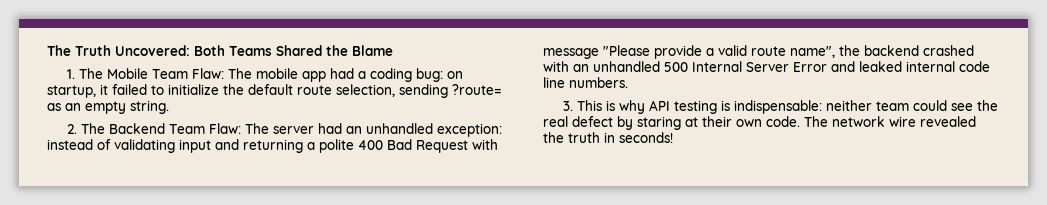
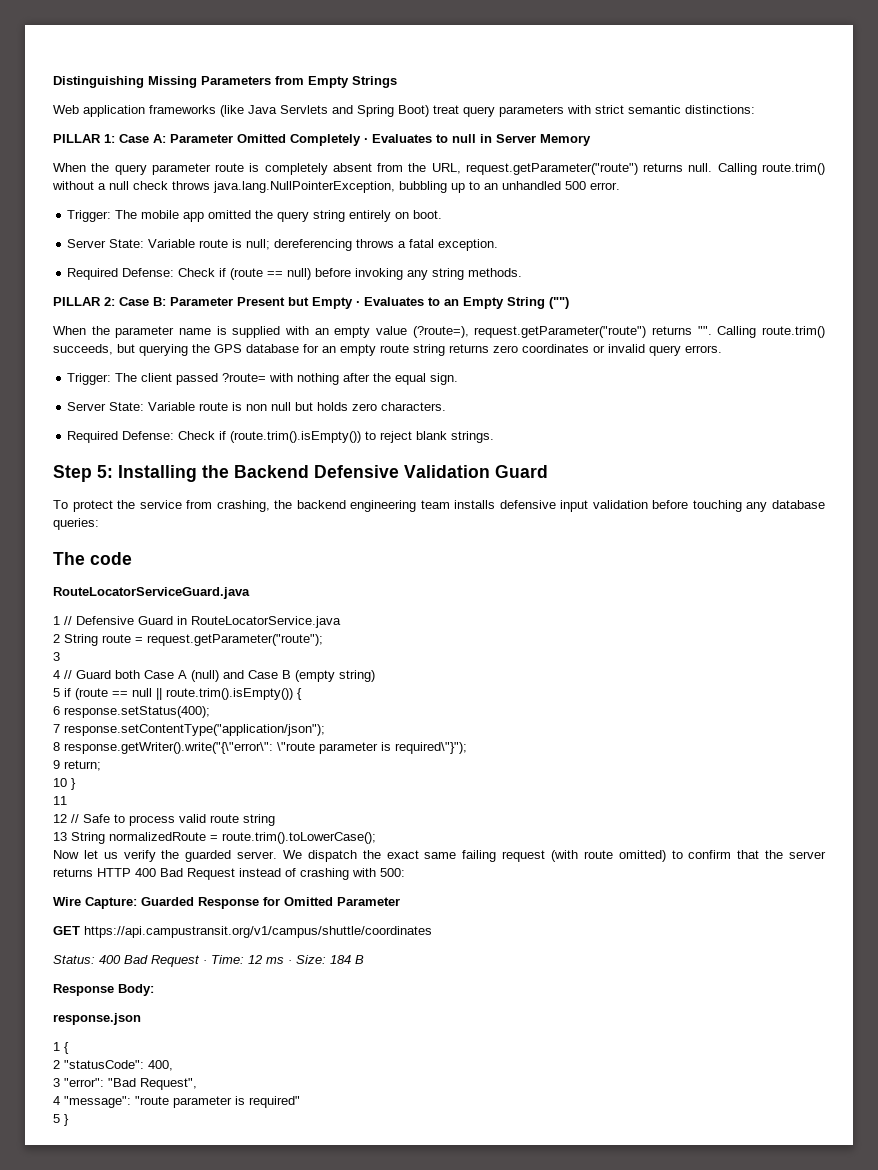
[47,45,393,56] [66,68,463,82] [47,84,502,98] [47,100,169,114] [66,123,502,137] [47,139,498,153] [543,45,974,59] [543,61,990,72] [543,77,628,88] [562,100,998,114] [543,116,976,130] [543,132,673,143] The Truth Uncovered: Both Teams Shared the Blame // 1. The Mobile Team Flaw: The mobile app had a coding bug: on startup, it failed to initialize the default route selection, sending ?route= as an empty string. // 2. The Backend Team Flaw: The server had an unhandled exception: instead of validating input and returning a polite 400 Bad Request with message "Please provide a valid route name", the backend crashed with an unhandled 500 Internal Server Error and leaked internal code line numbers. // 3. This is why API testing is indispensable: neither team could see the real defect by staring at their own code. The network wire revealed the truth in seconds! -> [53,76,397,88] [53,105,755,117] [53,134,591,146] [53,163,825,175] [52,181,620,193] [67,210,443,222] [67,239,499,251] [67,268,523,280] [53,297,569,309] [53,326,825,338] [53,344,722,356] [67,373,459,385] [67,402,447,411] [67,431,495,443] [53,465,548,482] [53,500,825,512] [53,518,99,530] [53,552,132,565] [53,587,250,599] [53,616,341,628] [53,634,323,646] [53,652,60,661] [53,670,375,682] [53,688,302,700] [53,706,210,718] [53,724,325,736] [53,742,467,754] [53,760,101,771] [53,778,76,790] [53,796,67,805] [53,814,275,826] [53,832,376,844] [53,850,827,862] [53,868,405,880] [53,897,400,909] [53,926,432,938] [53,955,364,967] [53,984,154,996] [53,1013,141,1025] [53,1042,69,1054] [53,1060,173,1071] [53,1078,197,1090] [53,1096,300,1108] [53,1114,69,1126] Distinguishing Missing Parameters from Empty Strings // Web application frameworks (like Java Servlets and Spring Boot) treat query parameters with strict semantic distinctions: // PILLAR 1: Case A: Parameter Omitted Completely · Evaluates to null in Server Memory // When the query parameter route is completely absent from the URL, request.getParameter("route") returns null. Calling route.trim() without a null check throws java.lang.NullPointerException, bubbling up to an unhandled 500 error. // Trigger: The mobile app omitted the query string entirely on boot. // Server State: Variable route is null; dereferencing throws a fatal exception. // Required Defense: Check if (route == null) before invoking any string methods. // PILLAR 2: Case B: Parameter Present but Empty · Evaluates to an Empty String ("") // When the parameter name is supplied with an empty value (?route=), request.getParameter("route") returns "". Calling route.trim() succeeds, but querying the GPS database for an empty route string returns zero coordinates or invalid query errors. // Trigger: The client passed ?route= with nothing after the equal sign. // Server State: Variable route is non null but holds zero characters. // Required Defense: Check if (route.trim().isEmpty()) to reject blank strings. // Step 5: Installing the Backend Defensive Validation Guard // To protect the service from crashing, the backend engineering team installs defensive input validation before touching any database queries: // The code // RouteLocatorServiceGuard.java // 1 // Defensive Guard in RouteLocatorService.java // 2 String route = request.getParameter("route"); // 3 // 4 // Guard both Case A (null) and Case B (empty string) // 5 if (route == null || route.trim().isEmpty()) { // 6 response.setStatus(400); // 7 response.setContentType("application/json"); // 8 response.getWriter().write("{\"error\": \"route parameter is required\"}"); // 9 return; // 10 } // 11 // 12 // Safe to process valid route string // 13 String normalizedRoute = route.trim().toLowerCase(); // Now let us verify the guarded server. We dispatch the exact same failing request (with route omitted) to confirm that the server returns HTTP 400 Bad Request instead of crashing with 500: // Wire Capture: Guarded Response for Omitted Parameter // GET https://api.campustransit.org/v1/campus/shuttle/coordinates // Status: 400 Bad Request · Time: 12 ms · Size: 184 B // Response Body: // response.json // 1 { // 2 "statusCode": 400, // 3 "error": "Bad Request", // 4 "message": "route parameter is required" // 5 }

